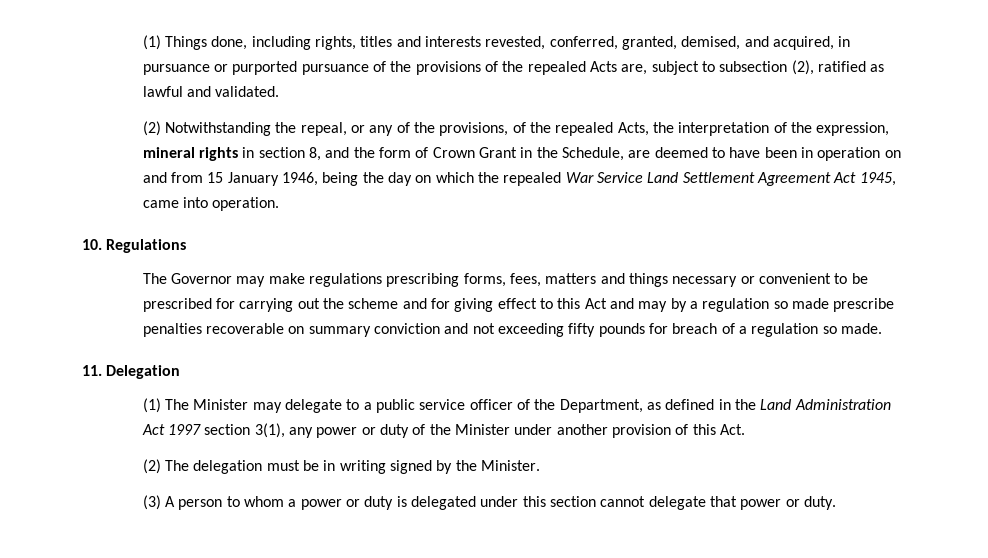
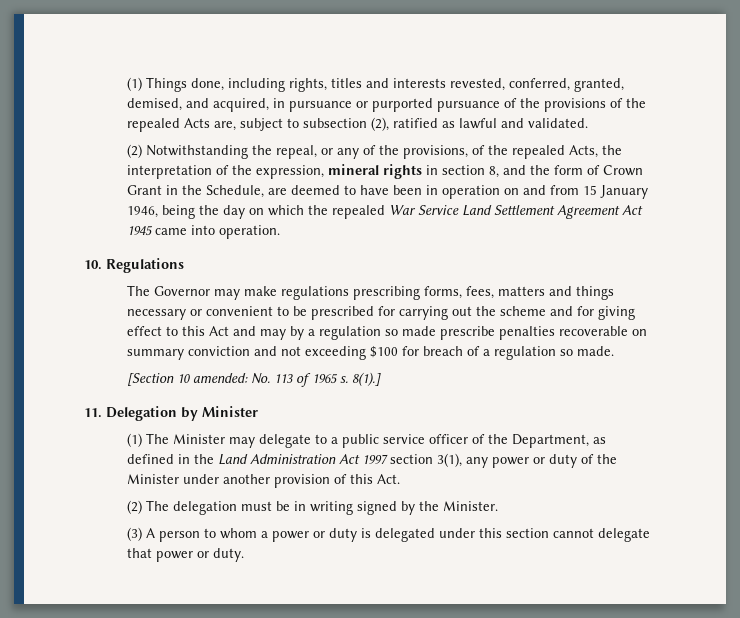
[859,172,896,186] 1945, -> [126,226,153,236] 1945
[568,323,645,337] fifty pounds -> [369,346,398,358] $100
(882, 328) none -> [126,372,381,387] // [Section 10 amended: No. 113 of 1965 s. 8(1).]
(181, 372) none -> [181,406,258,421] by Minister

